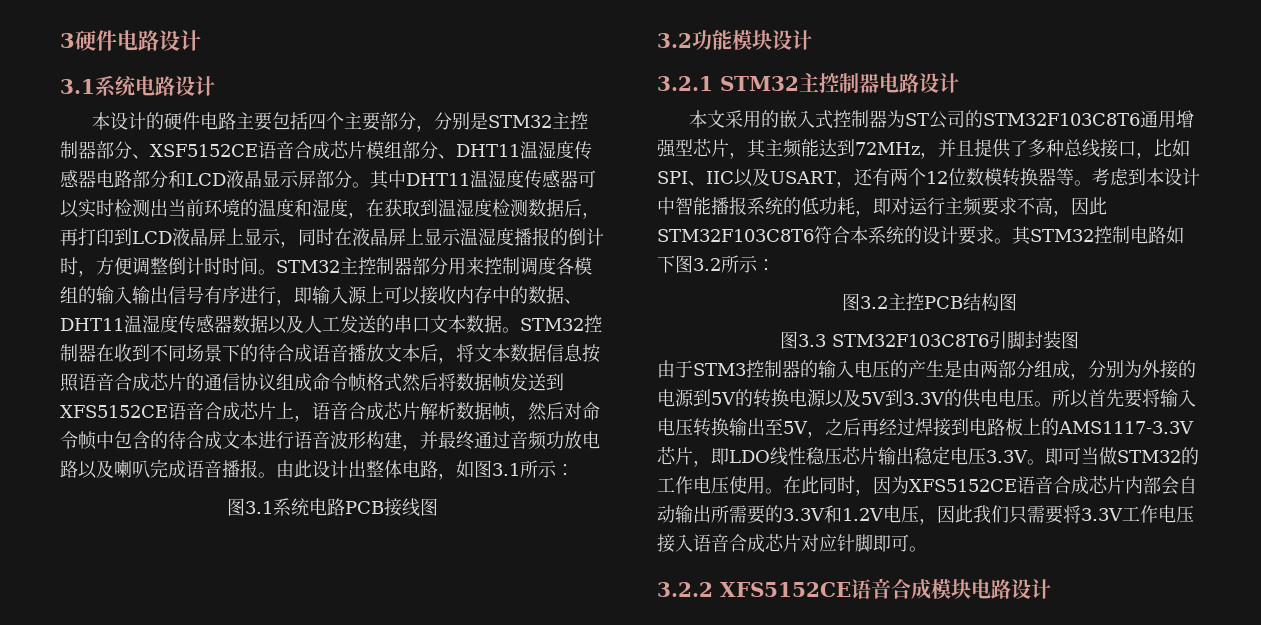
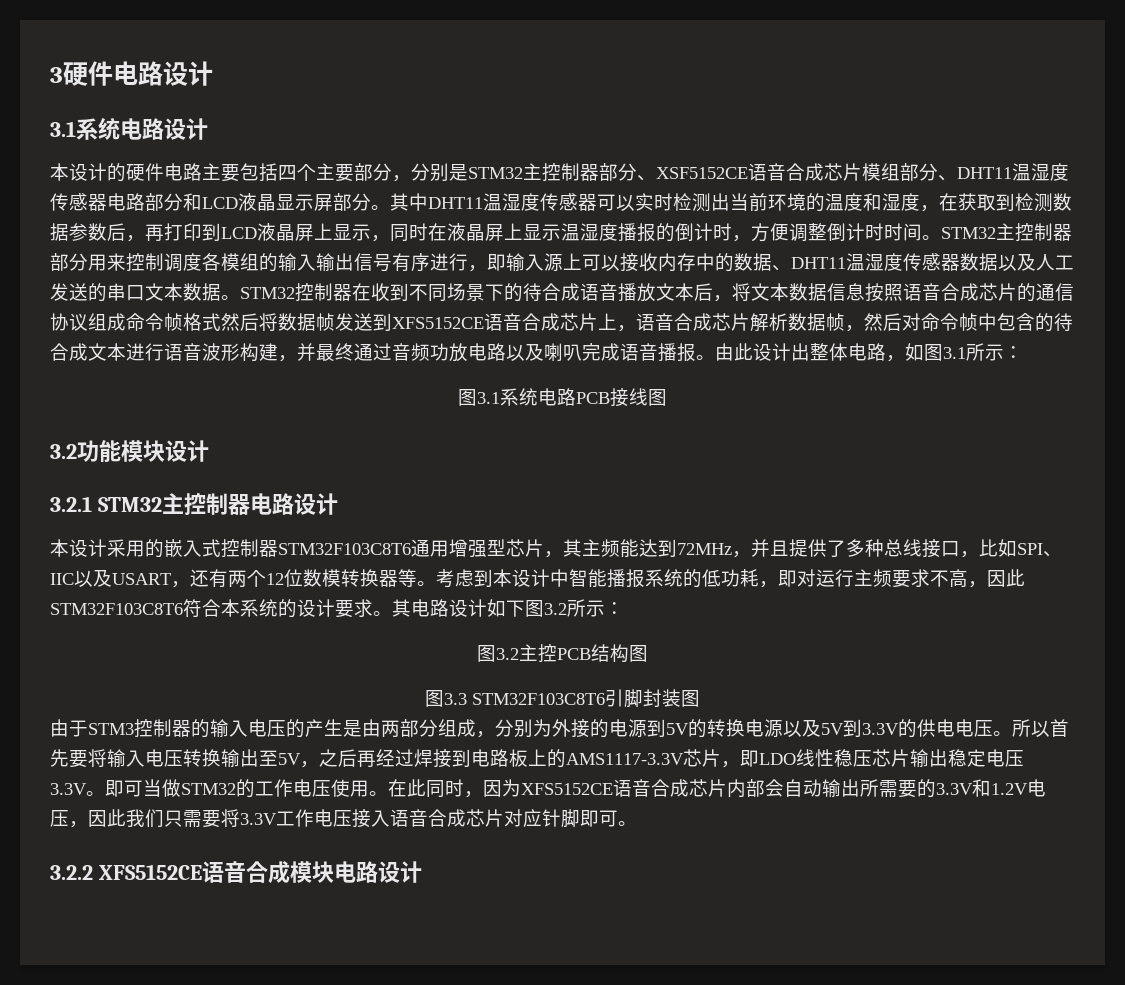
[438,199,492,217] 温湿度 -> (1015, 202) none
(564, 208) none -> [69,223,107,241] 参数
[706,110,725,128] 文 -> [69,539,107,557] 设计
[886,110,983,129] 为ST公司的 -> (278, 548) none
[1030,226,1166,244] STM32控制电路 -> [411,599,487,617] 电路设计

